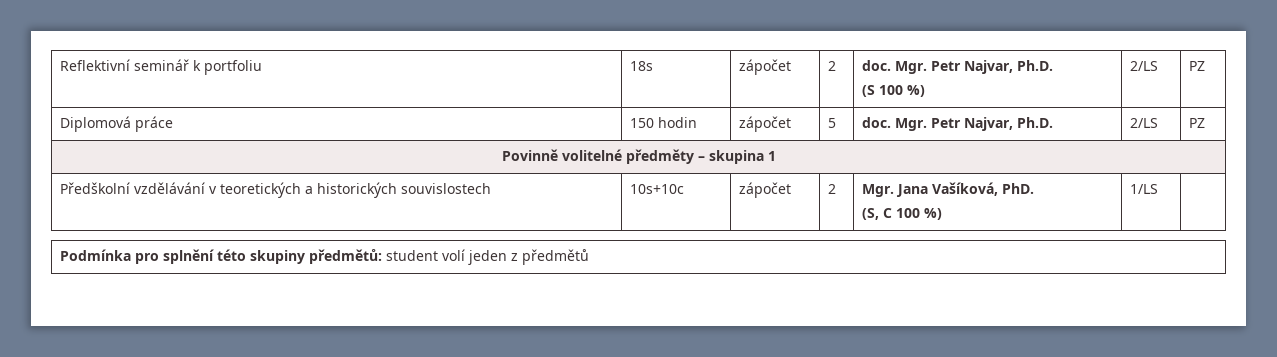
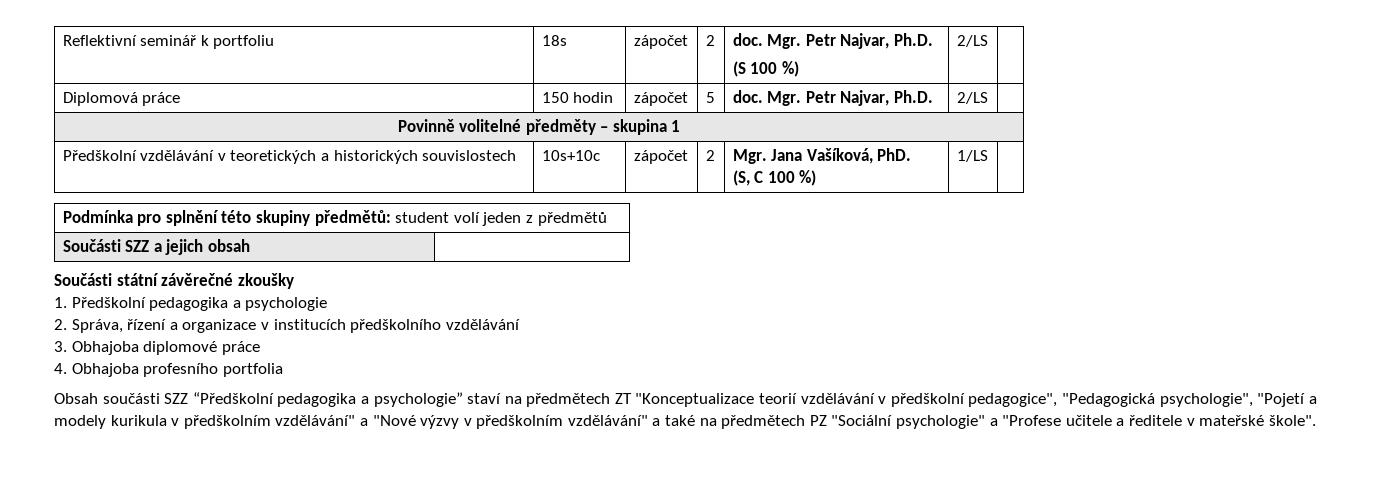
[1189,61,1206,71] PZ -> (988, 41) none
[1189,118,1206,128] PZ -> (988, 98) none
(590, 257) none -> [62,239,250,255] [54,273,294,289] [54,297,328,311] [54,319,520,333] [54,341,260,355] [54,363,283,377] [54,392,1317,407] [54,415,1316,429] // Součásti SZZ a jejich obsah | // Součásti státní závěrečné zkoušky // 1. Předškolní pedagogika a psychologie // 2. Správa, řízení a organizace v institucích předškolního vzdělávání // 3. Obhajoba diplomové práce // 4. Obhajoba profesního portfolia // Obsah součásti SZZ “Předškolní pedagogika a psychologie” staví na předmětech ZT "Konceptualizace teorií vzdělávání v předškolní pedagogice", "Pedagogická psychologie", "Pojetí a modely kurikula v předškolním vzdělávání" a "Nové výzvy v předškolním vzdělávání" a také na předmětech PZ "Sociální psychologie" a "Profese učitele a ředitele v mateřské škole".

